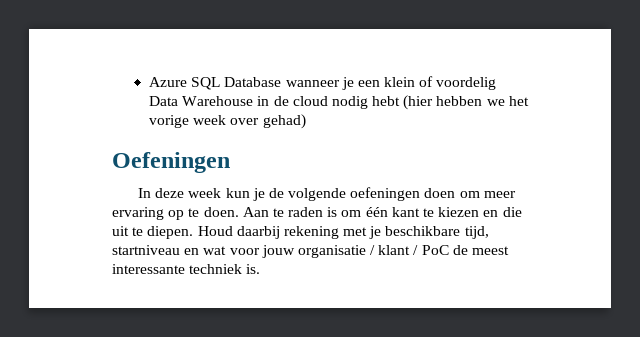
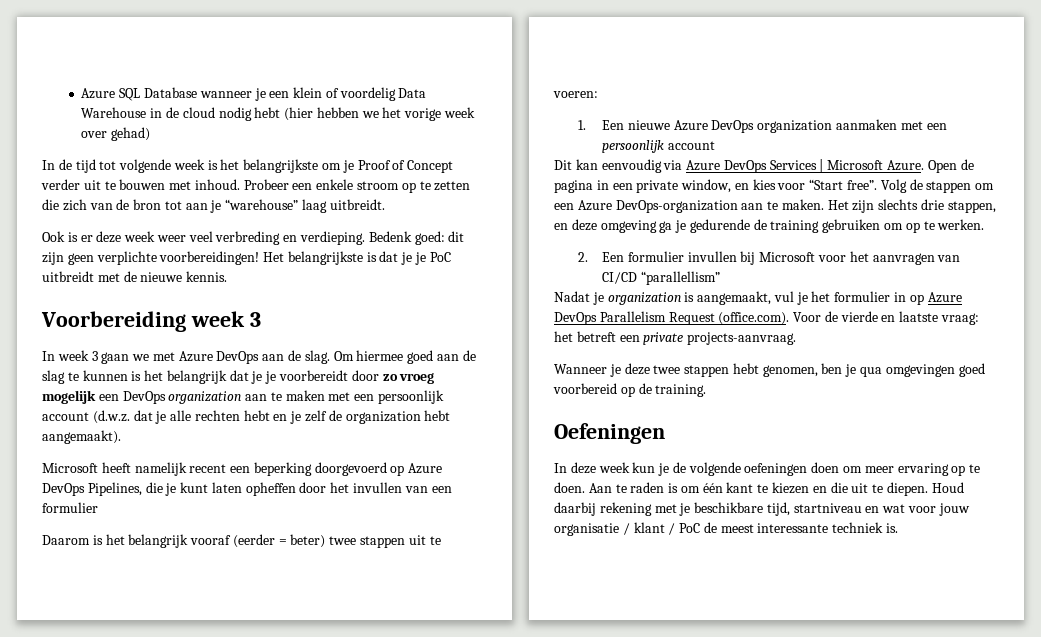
(306, 121) none -> [42,159,454,173] [41,179,471,193] [42,199,385,213] [42,231,465,245] [42,251,451,265] [42,271,228,282] [41,311,261,332] [42,350,476,364] [42,370,435,384] [42,390,445,404] [42,410,451,424] [42,430,121,444] [42,462,443,476] [42,482,452,496] [42,502,98,513] [42,534,441,548] [553,91,598,98] [578,119,947,133] [602,140,715,153] [554,159,974,173] [554,179,995,193] [554,199,996,213] [554,219,985,233] [578,251,961,265] [602,271,720,285] [554,291,962,305] [554,311,980,325] [554,331,797,345] [554,363,985,377] [553,383,707,397] // In de tijd tot volgende week is het belangrijkste om je Proof of Concept verder uit te bouwen met inhoud. Probeer een enkele stroom op te zetten die zich van de bron tot aan je “warehouse” laag uitbreidt. // Ook is er deze week weer veel verbreding en verdieping. Bedenk goed: dit zijn geen verplichte voorbereidingen! Het belangrijkste is dat je je PoC uitbreidt met de nieuwe kennis. // Voorbereiding week 3 // In week 3 gaan we met Azure DevOps aan de slag. Om hiermee goed aan de slag te kunnen is het belangrijk dat je je voorbereidt door zo vroeg mogelijk een DevOps organization aan te maken met een persoonlijk account (d.w.z. dat je alle rechten hebt en je zelf de organization hebt aangemaakt). // Microsoft heeft namelijk recent een beperking doorgevoerd op Azure DevOps Pipelines, die je kunt laten opheffen door het invullen van een formulier // Daarom is het belangrijk vooraf (eerder = beter) twee stappen uit te voeren: // 1. Een nieuwe Azure DevOps organization aanmaken met een persoonlijk account // Dit kan eenvoudig via Azure DevOps Services | Microsoft Azure. Open de pagina in een private window, en kies voor “Start free”. Volg de stappen om een Azure DevOps-organization aan te maken. Het zijn slechts drie stappen, en deze omgeving ga je gedurende de training gebruiken om op te werken. // 2. Een formulier invullen bij Microsoft voor het aanvragen van CI/CD “parallellism” // Nadat je organization is aangemaakt, vul je het formulier in op Azure DevOps Parallelism Request (office.com). Voor de vierde en laatste vraag: het betreft een private projects-aanvraag. // Wanneer je deze twee stappen hebt genomen, ben je qua omgevingen goed voorbereid op de training.

